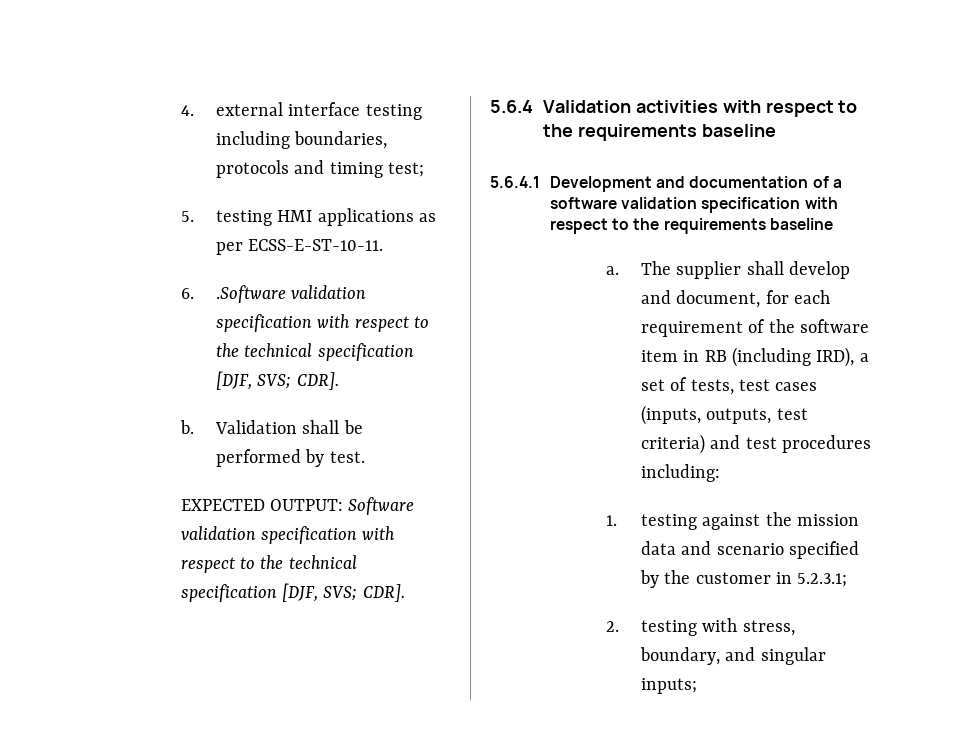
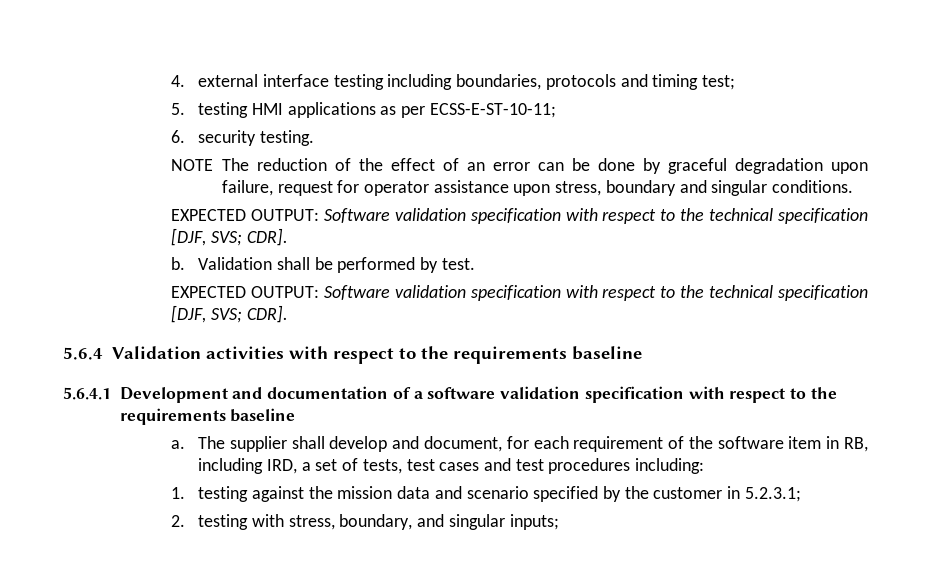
[248,239,384,251] ECSS-E-ST-10-11. -> [429,103,556,118] ECSS-E-ST-10-11;
[215,285,286,303] .Software -> [198,130,314,146] [171,158,869,174] [221,180,854,196] [171,208,390,223] security testing. // NOTE The reduction of the effect of an error can be done by graceful degradation upon failure, request for operator assistance upon stress, boundary and singular conditions. // EXPECTED OUTPUT: Software
[704,347,855,367] RB (including IRD), -> [843,437,868,452] [198,458,297,474] RB, including IRD,
[640,405,808,425] [640,434,705,454] (inputs, outputs, test criteria) -> (480, 466) none

